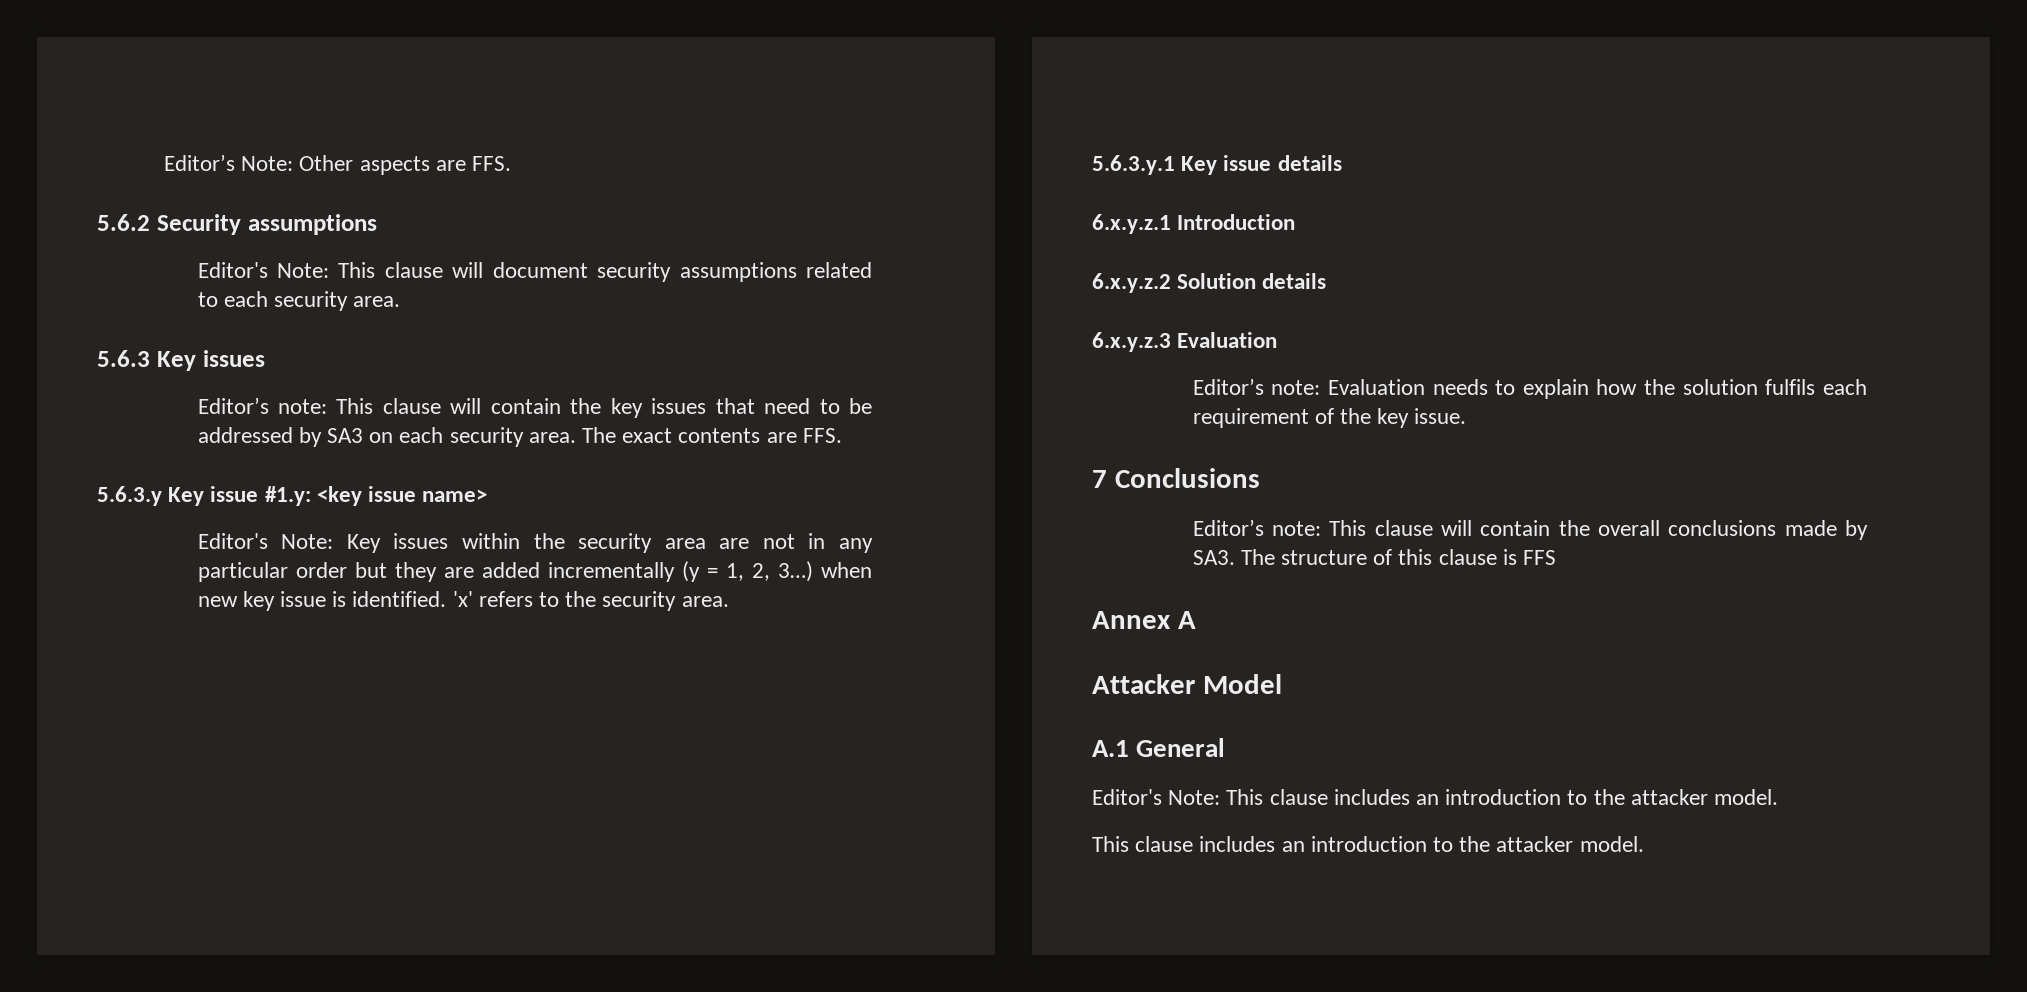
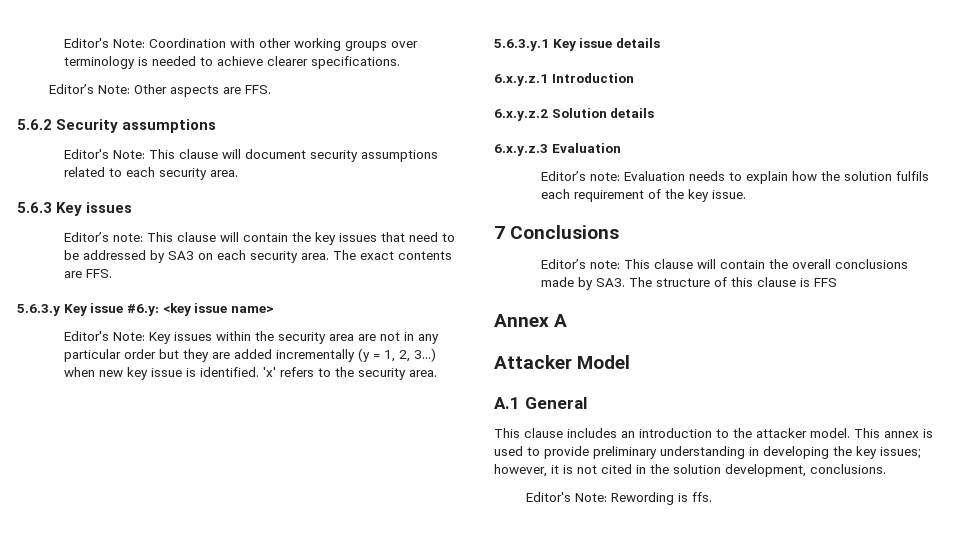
[164,154,294,171] Editor’s Note: -> [64,38,419,51] [64,56,401,69] [48,84,130,94] Editor's Note: Coordination with other working groups over terminology is needed to achieve clearer specifications. // Editor’s Note:
[264,486,311,506] #1.y: -> [126,304,159,316] #6.y:
[1092,789,1779,805] [1092,836,1644,852] Editor's Note: This clause includes an introduction to the attacker model. // This clause includes an introduction to the attacker model. -> [494,428,933,438] [494,446,921,459] [494,464,886,477] [525,492,712,505] This clause includes an introduction to the attacker model. This annex is used to provide preliminary understanding in developing the key issues; however, it is not cited in the solution development, conclusions. // Editor's Note: Rewording is ffs.

